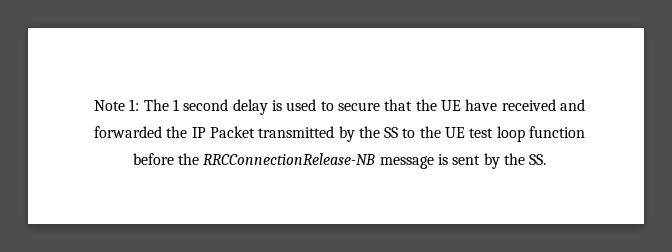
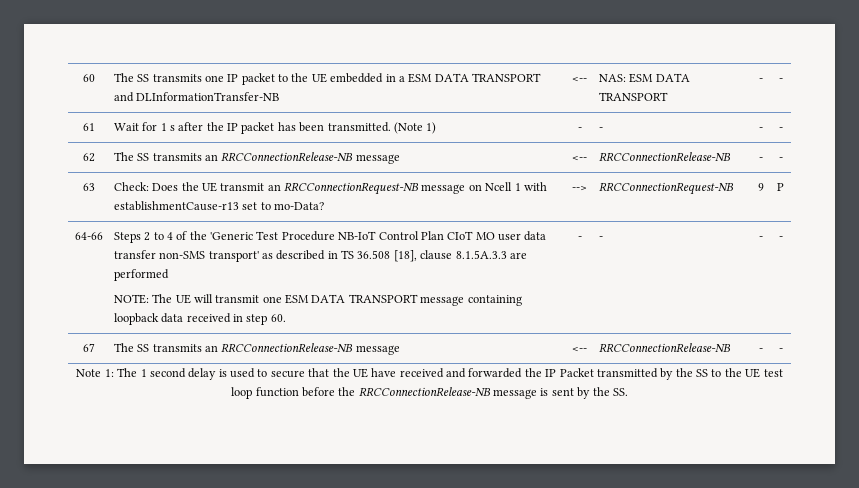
(94, 105) none -> [82,74,95,82] [113,73,542,85] [113,92,280,102] [572,77,587,82] [598,73,690,83] [598,92,668,101] [759,78,763,82] [778,78,783,82] [82,123,95,131] [113,122,437,134] [577,127,582,131] [598,127,603,131] [759,127,763,131] [778,127,783,131] [82,153,95,162] [113,152,400,164] [572,156,587,161] [598,152,731,161] [759,157,763,161] [778,157,783,161] [82,183,95,191] [113,182,547,195] [113,201,324,211] [572,186,587,191] [598,182,734,195] [758,183,764,191] [777,183,784,191] [74,232,103,240] [113,231,547,243] [113,250,527,262] [113,269,169,281] [113,294,522,306] [113,313,286,325] [577,236,582,240] [598,236,603,240] [759,236,763,240] [778,236,783,240] [82,343,95,352] [113,343,400,355] [572,347,587,352] [598,343,731,352] [759,348,763,352] [778,348,783,352] 60 | The SS transmits one IP packet to the UE embedded in a ESM DATA TRANSPORT and DLInformationTransfer-NB | <-- | NAS: ESM DATA TRANSPORT | - | - // 61 | Wait for 1 s after the IP packet has been transmitted. (Note 1) | - | - | - | - // 62 | The SS transmits an RRCConnectionRelease-NB message | <-- | RRCConnectionRelease-NB | - | - // 63 | Check: Does the UE transmit an RRCConnectionRequest-NB message on Ncell 1 with establishmentCause-r13 set to mo-Data? | --> | RRCConnectionRequest-NB | 9 | P // 64-66 | Steps 2 to 4 of the 'Generic Test Procedure NB-IoT Control Plan CIoT MO user data transfer non-SMS transport' as described in TS 36.508 [18], clause 8.1.5A.3.3 are performed // NOTE: The UE will transmit one ESM DATA TRANSPORT message containing loopback data received in step 60. | - | - | - | - // 67 | The SS transmits an RRCConnectionRelease-NB message | <-- | RRCConnectionRelease-NB | - | - //

